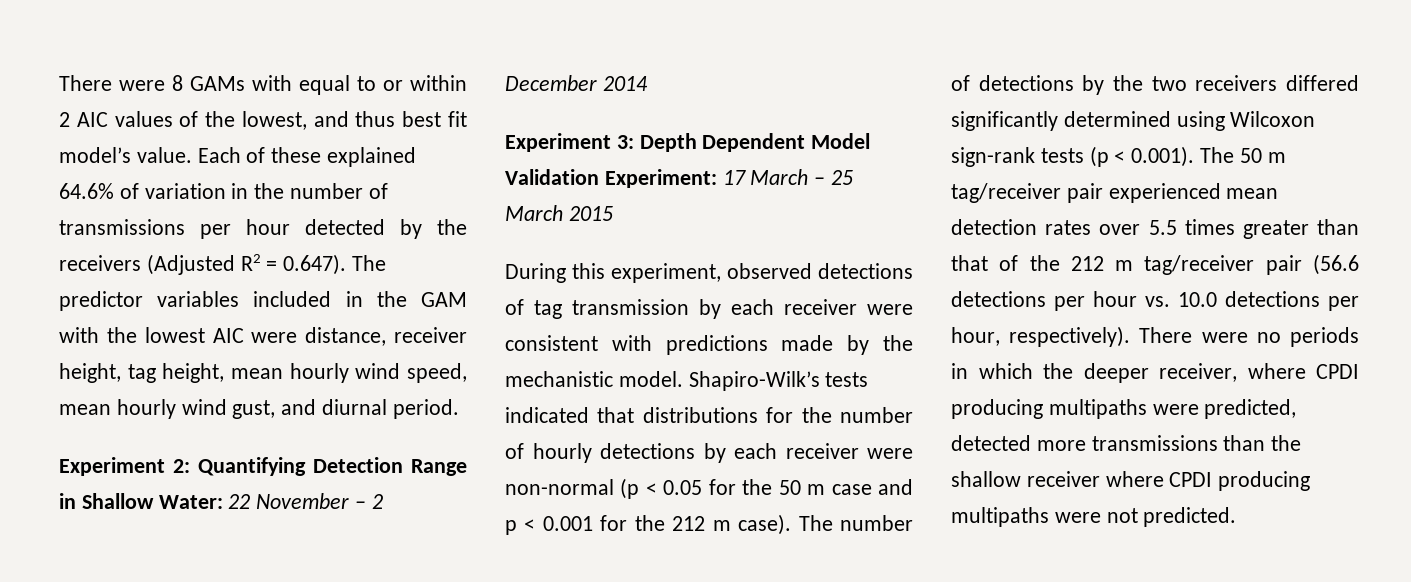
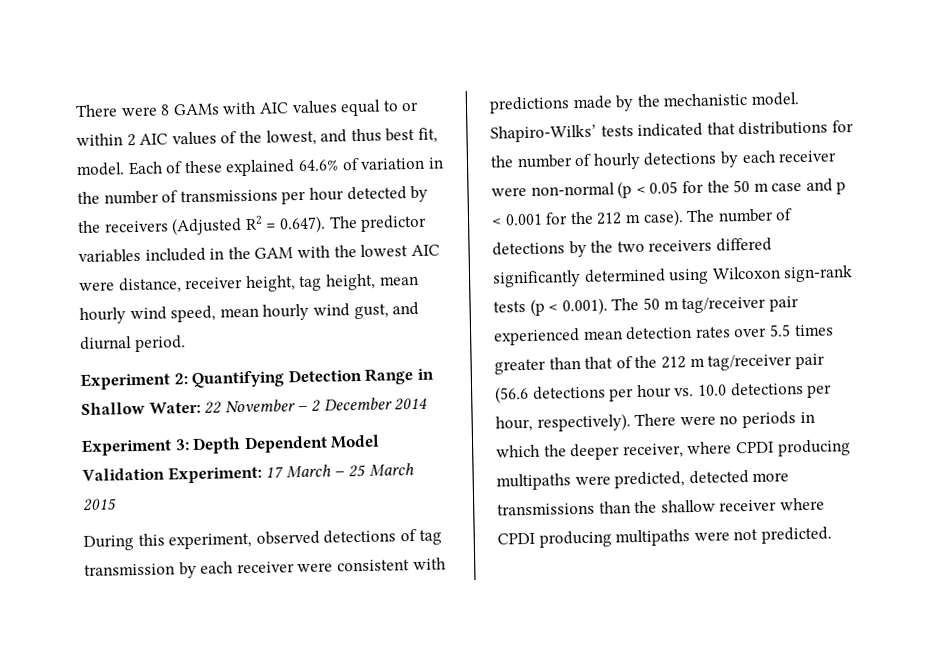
(292, 83) none -> [258,100,338,115] AIC values
[447,111,467,127] [59,147,192,163] fit model’s value. -> [417,127,438,143] [76,162,125,177] fit, model.
[688,371,820,391] Shapiro-Wilk’s -> [490,124,597,143] Shapiro-Wilks’

